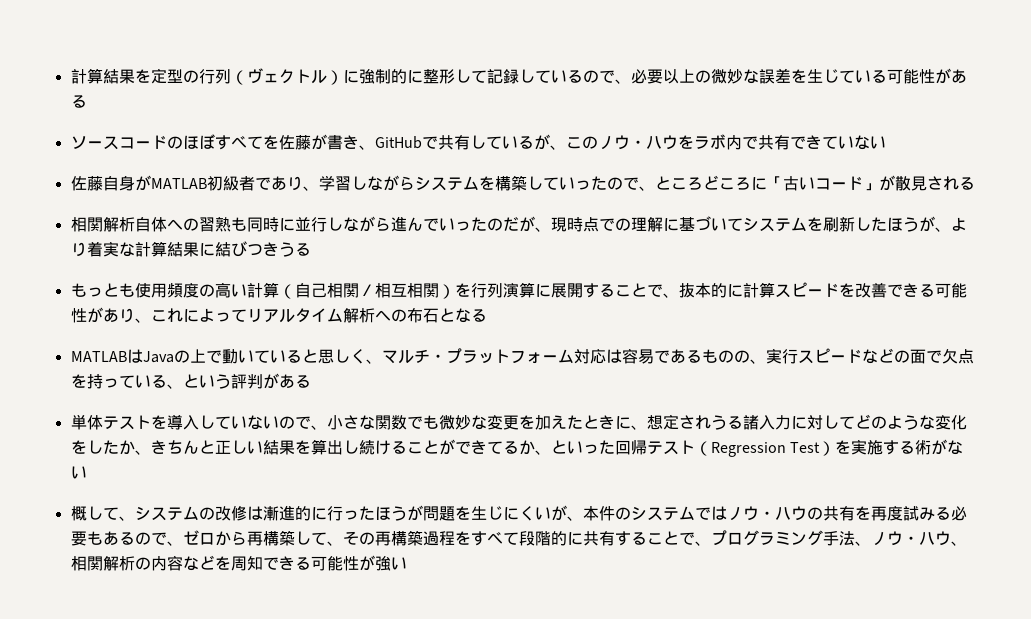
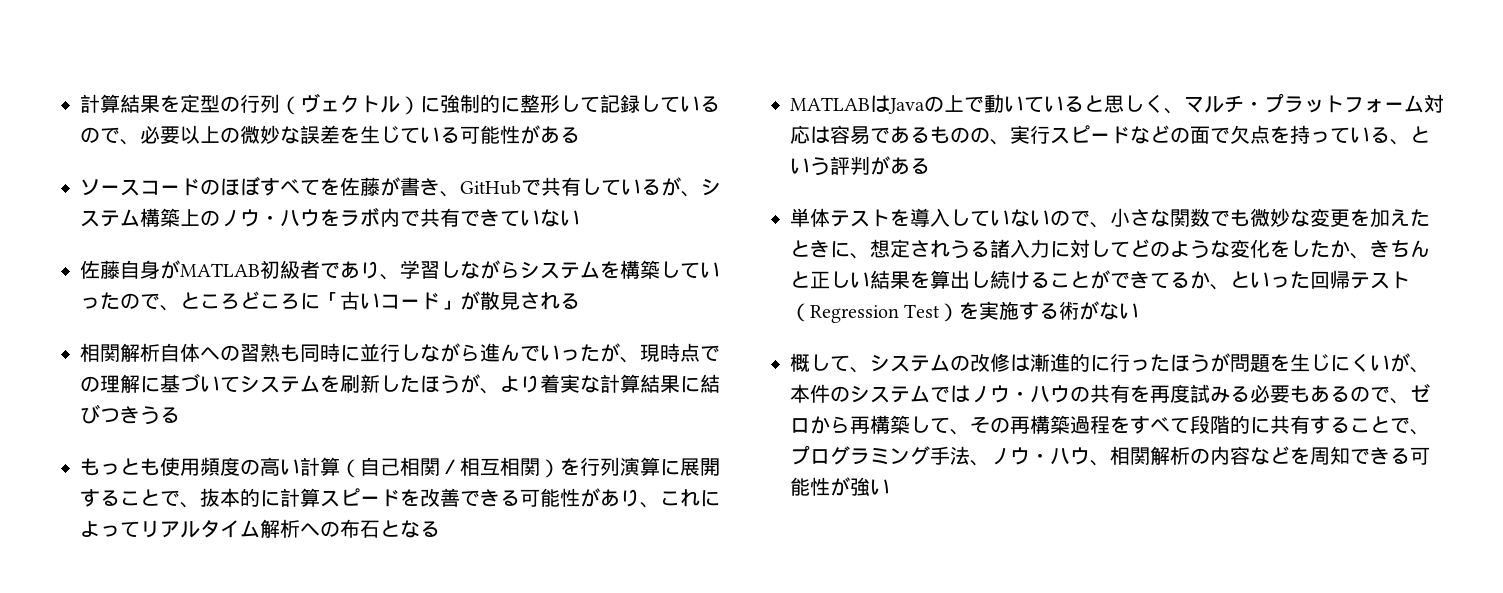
[565,137,582,149] こ -> [701,178,721,196] [80,208,200,227] システム構築上
[486,217,519,231] のだ -> (600, 353) none

